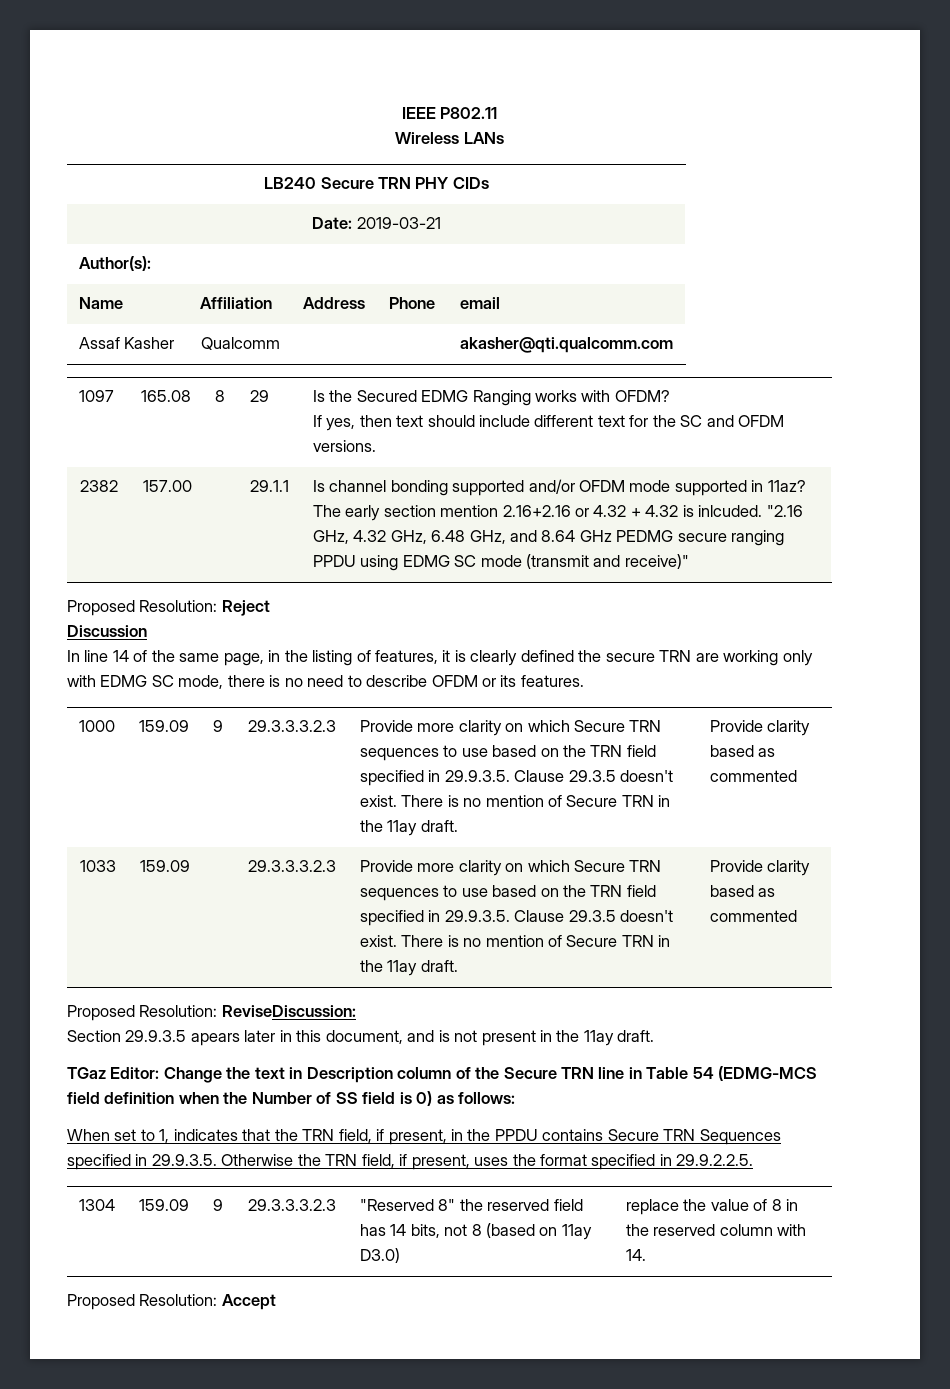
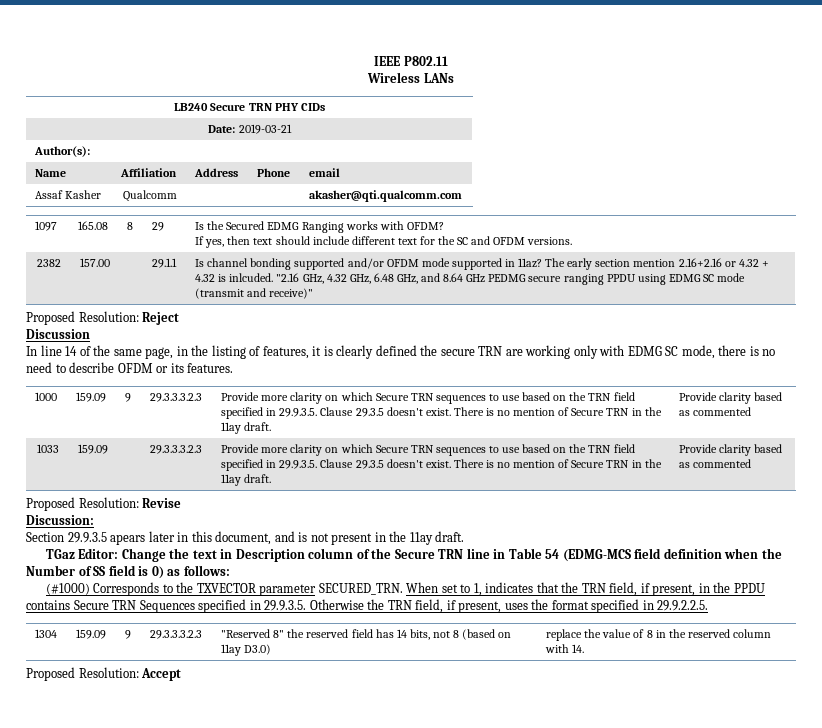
[221,1005,356,1017] ReviseDiscussion: -> [142,498,182,508] [26,515,94,525] Revise // Discussion:
(516, 1098) none -> [45,582,403,596] (#1000) Corresponds to the TXVECTOR parameter SECURED_TRN.

